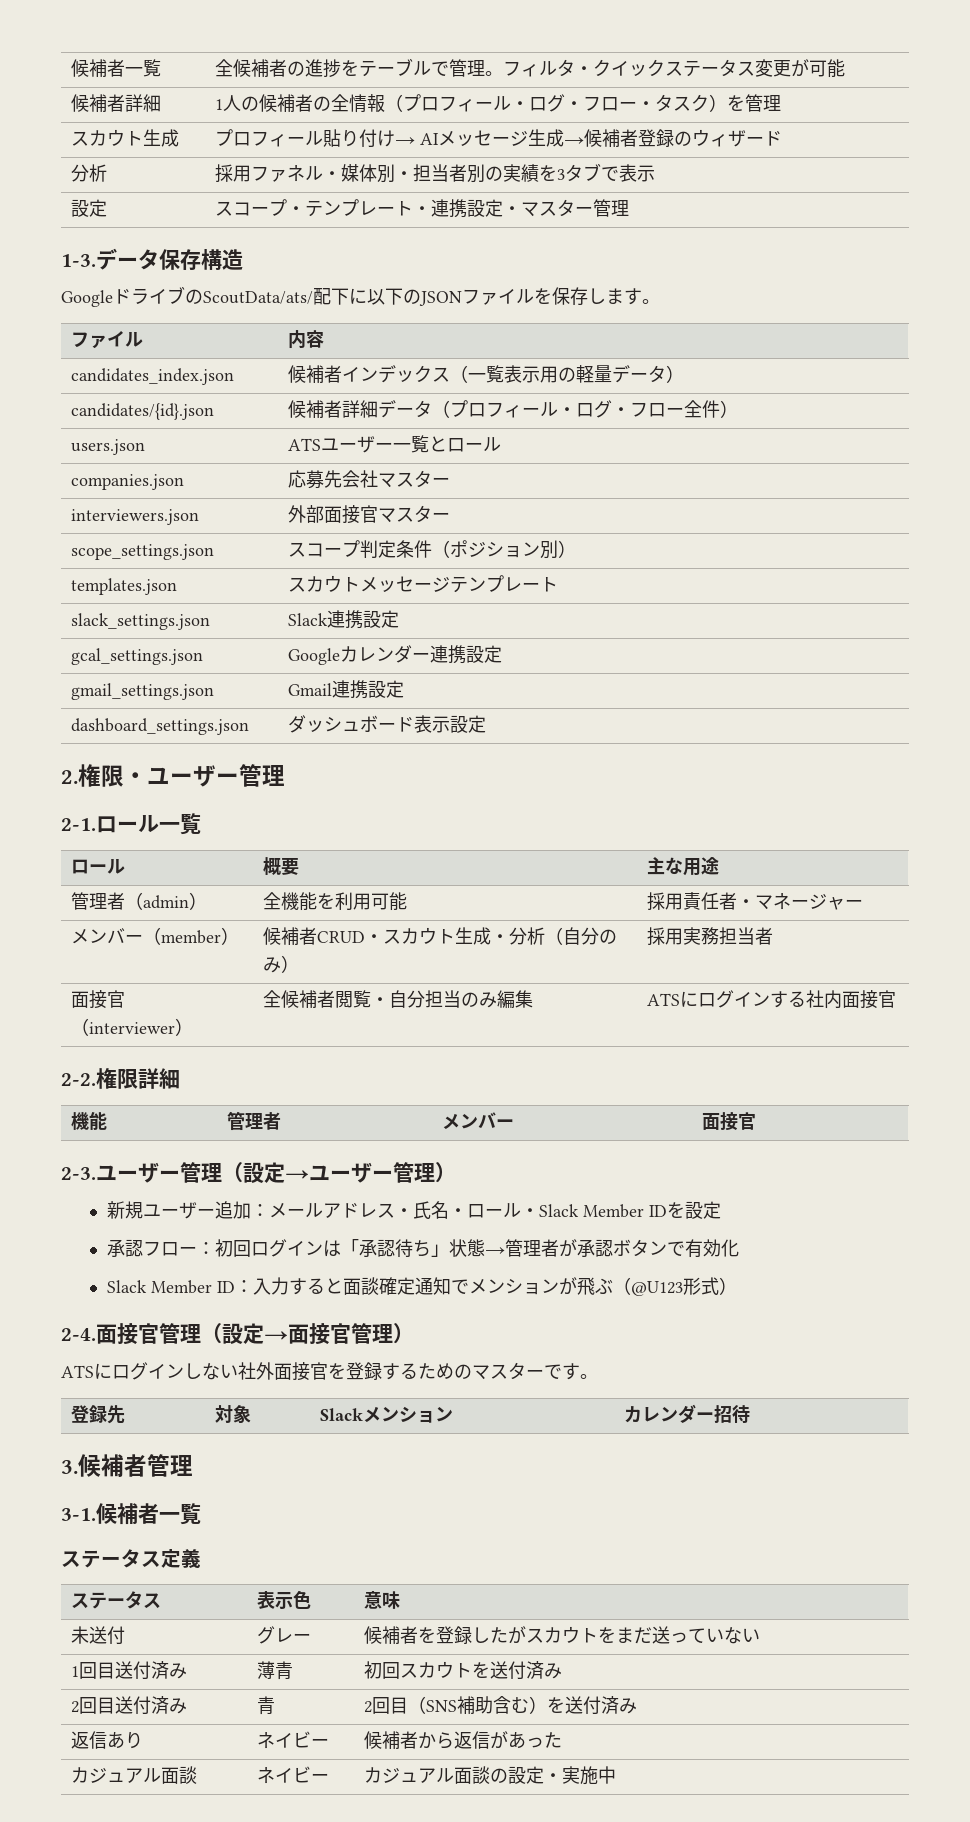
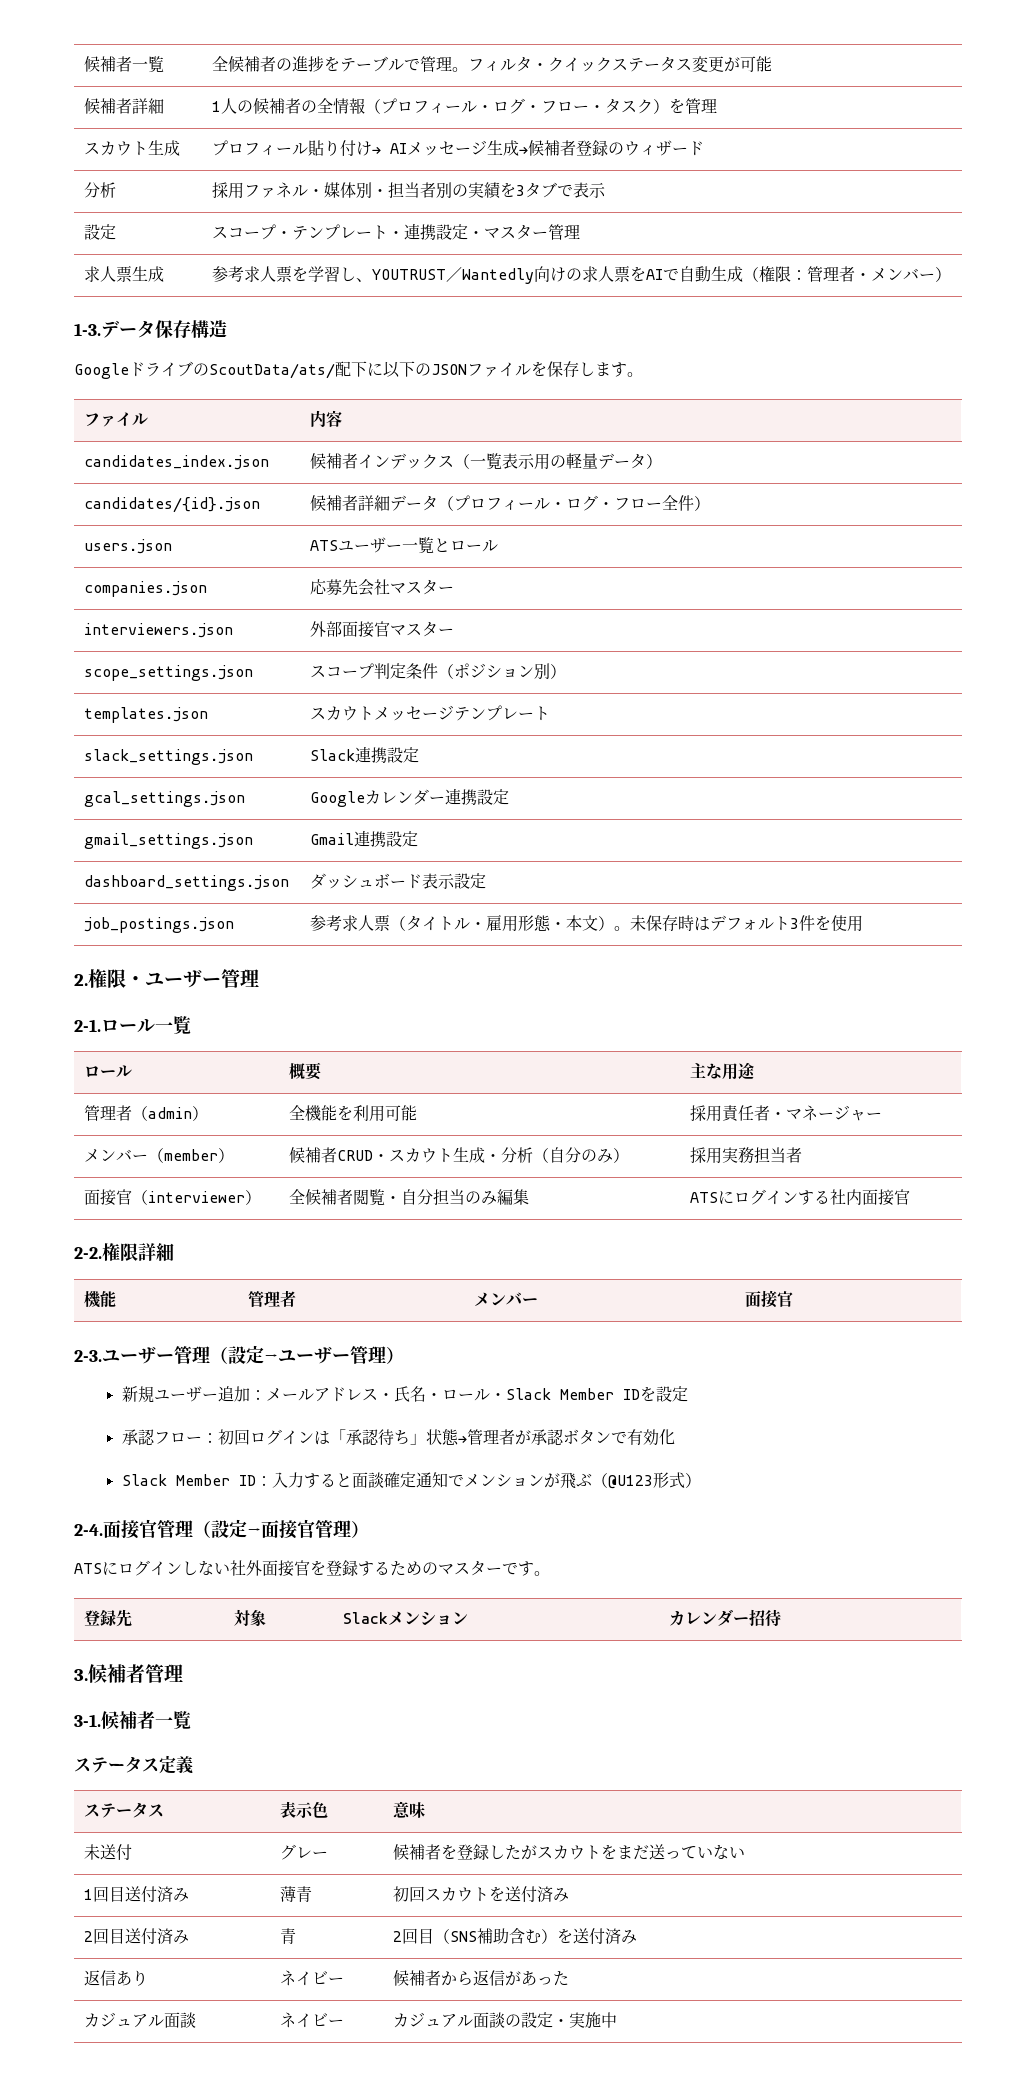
(630, 208) none -> [84,266,165,282] [212,266,952,284] // 求人票生成 | 参考求人票を学習し、YOUTRUST／Wantedly向けの求人票をAIで自動生成（権限：管理者・メンバー）
(487, 724) none -> [84,917,235,933] [310,915,864,932] // job_postings.json | 参考求人票（タイトル・雇用形態・本文）。未保存時はデフォルト3件を使用

